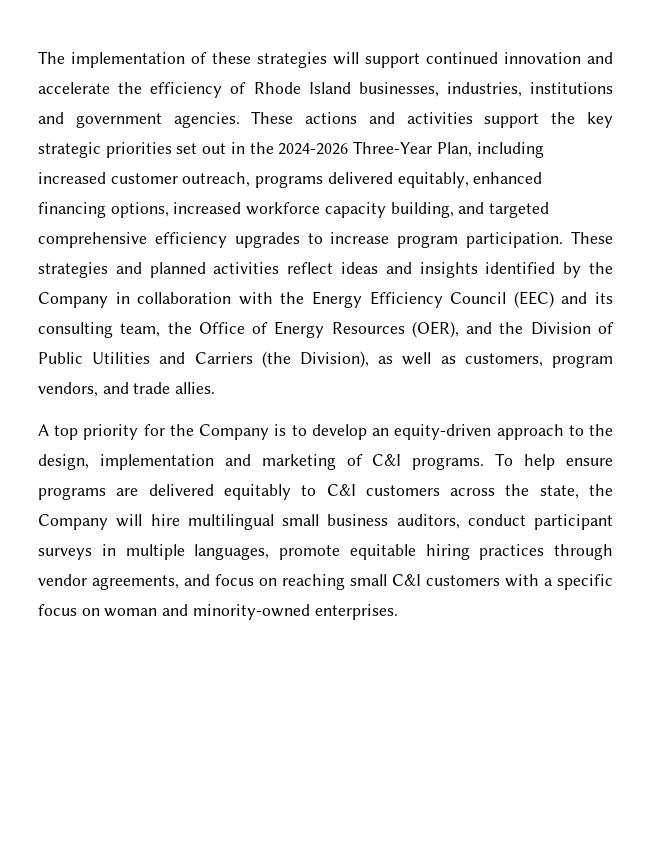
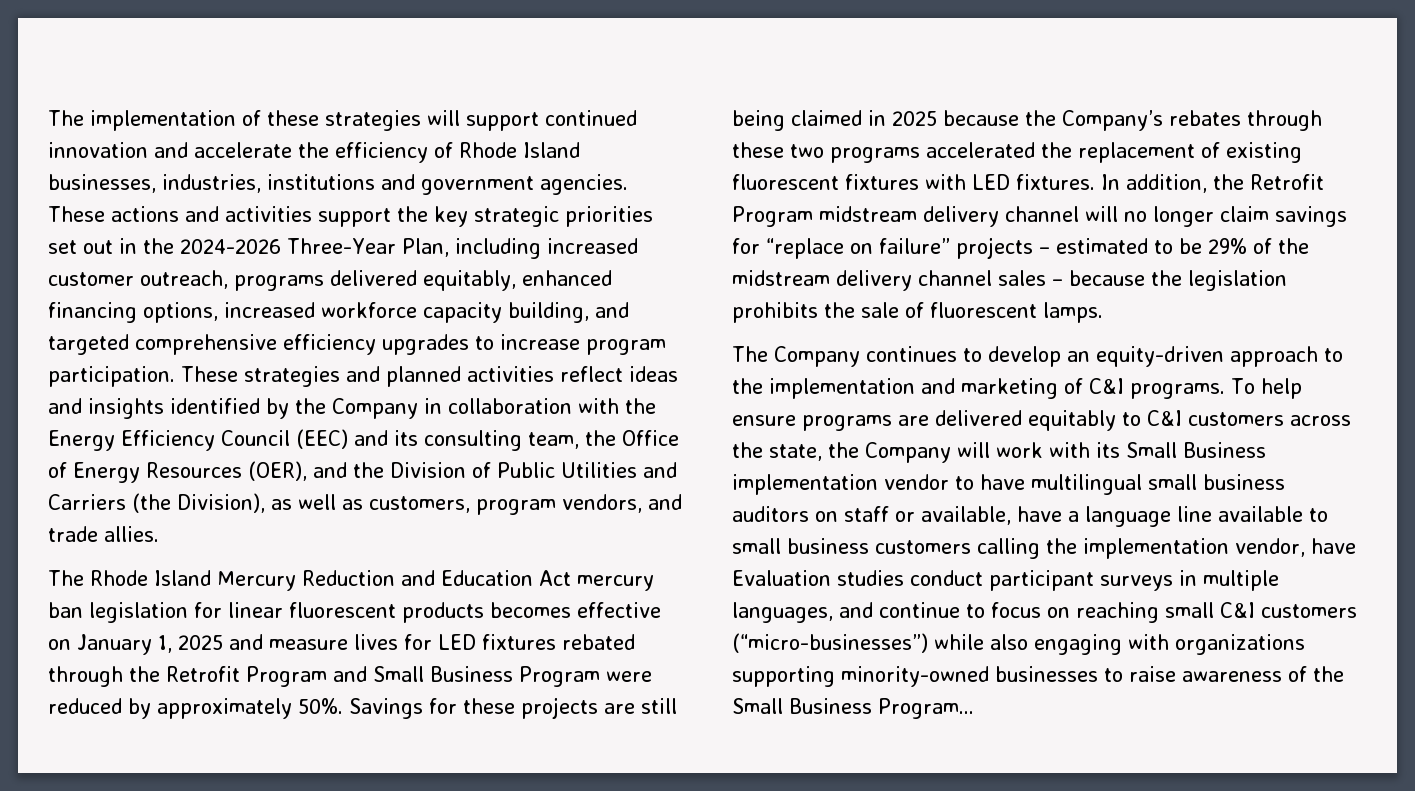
[38,424,287,440] A top priority for the Company is -> [48,570,654,591] [48,602,661,623] [48,634,635,655] [48,666,652,687] [48,697,677,719] [732,110,1322,131] [732,142,1302,163] [732,174,1324,193] [732,206,1347,227] [732,237,1309,259] [732,270,1287,291] [732,302,1103,323] [732,346,957,367] The Rhode Island Mercury Reduction and Education Act mercury ban legislation for linear fluorescent products becomes effective on January 1, 2025 and measure lives for LED fixtures rebated through the Retrofit Program and Small Business Program were reduced by approximately 50%. Savings for these projects are still being claimed in 2025 because the Company’s rebates through these two programs accelerated the replacement of existing fluorescent fixtures with LED fixtures. In addition, the Retrofit Program midstream delivery channel will no longer claim savings for “replace on failure” projects – estimated to be 29% of the midstream delivery channel sales – because the legislation prohibits the sale of fluorescent lamps. // The Company continues
[38,454,89,470] design, -> (763, 386) none
[150,514,460,530] hire multilingual small business auditors, -> [996,442,1266,458] [732,474,1285,495] [732,506,1328,527] [732,538,1356,559] [732,570,904,586] work with its Small Business implementation vendor to have multilingual small business auditors on staff or available, have a language line available to small business customers calling the implementation vendor, have Evaluation studies
[279,544,613,560] [38,574,210,590] promote equitable hiring practices through vendor agreements, and -> [839,602,985,618] and continue to
[505,574,613,590] [38,604,398,620] with a specific focus on woman and minority-owned enterprises. -> [732,633,1305,655] [732,666,1344,687] [732,698,974,719] (“micro-businesses”) while also engaging with organizations supporting minority-owned businesses to raise awareness of the Small Business Program...

